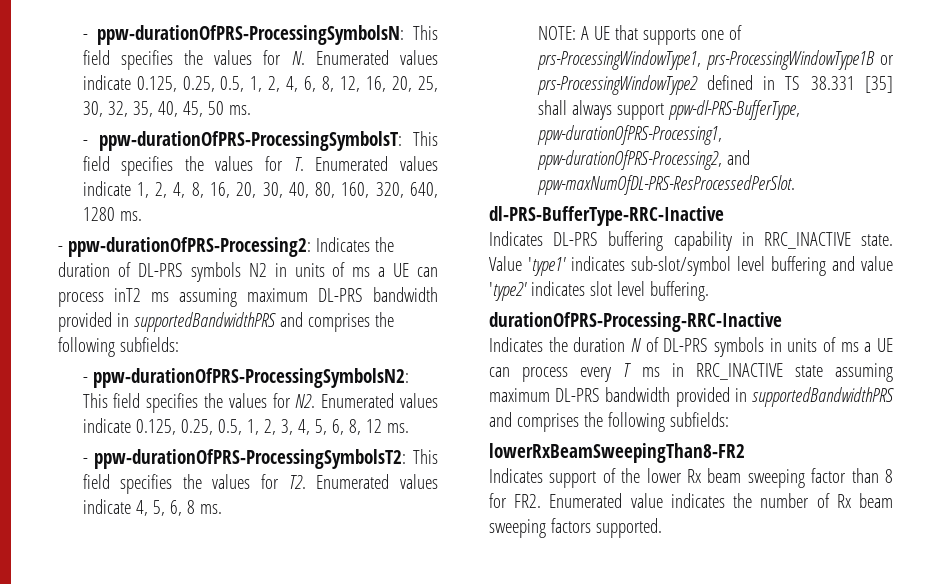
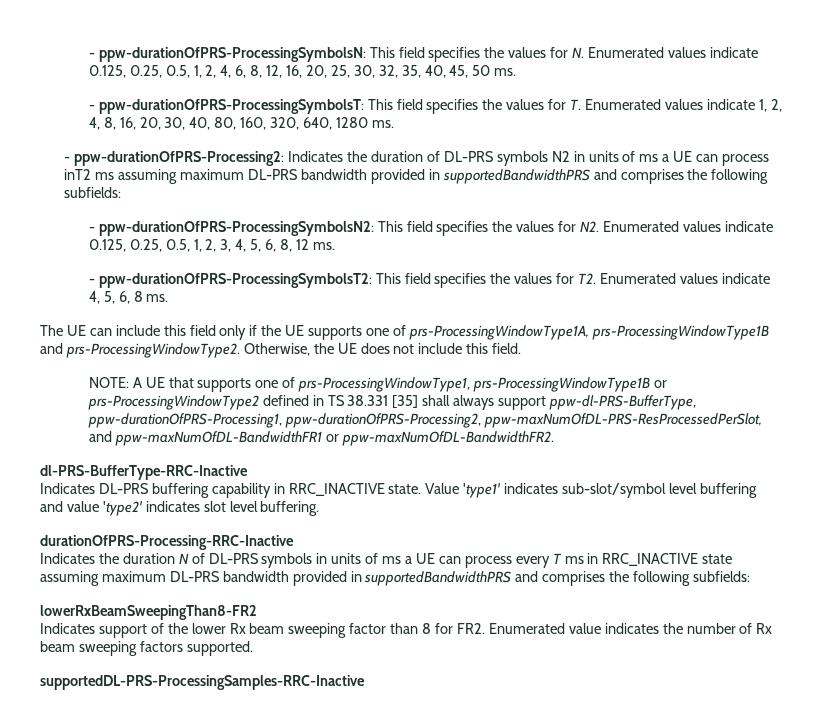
(222, 509) none -> [40,325,769,340] [40,343,522,358] // The UE can include this field only if the UE supports one of prs-ProcessingWindowType1A, prs-ProcessingWindowType1B and prs-ProcessingWindowType2. Otherwise, the UE does not include this field.
[726,150,750,165] [536,175,795,195] and ppw-maxNumOfDL-PRS-ResProcessedPerSlot. -> [483,413,762,428] [88,431,554,446] ppw-maxNumOfDL-PRS-ResProcessedPerSlot, and ppw-maxNumOfDL-BandwidthFR1 or ppw-maxNumOfDL-BandwidthFR2.
(662, 528) none -> [40,675,365,690] // supportedDL-PRS-ProcessingSamples-RRC-Inactive

